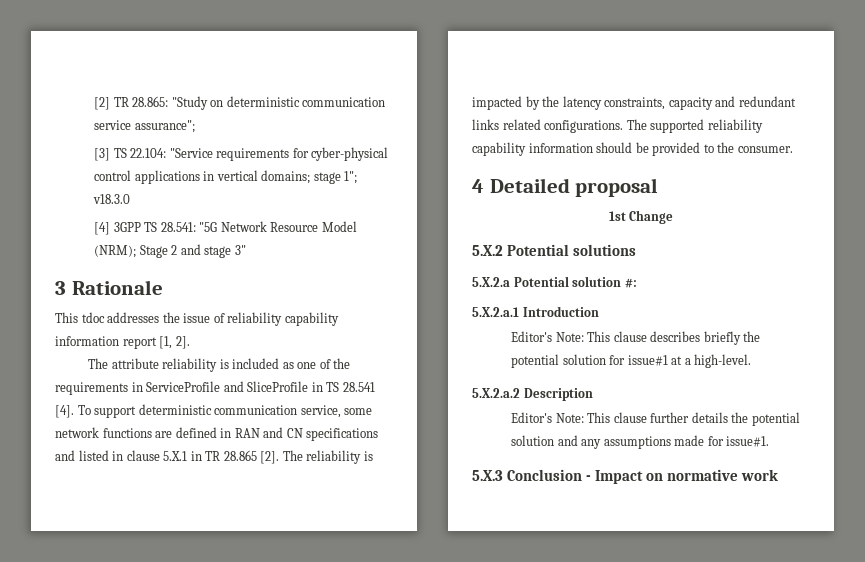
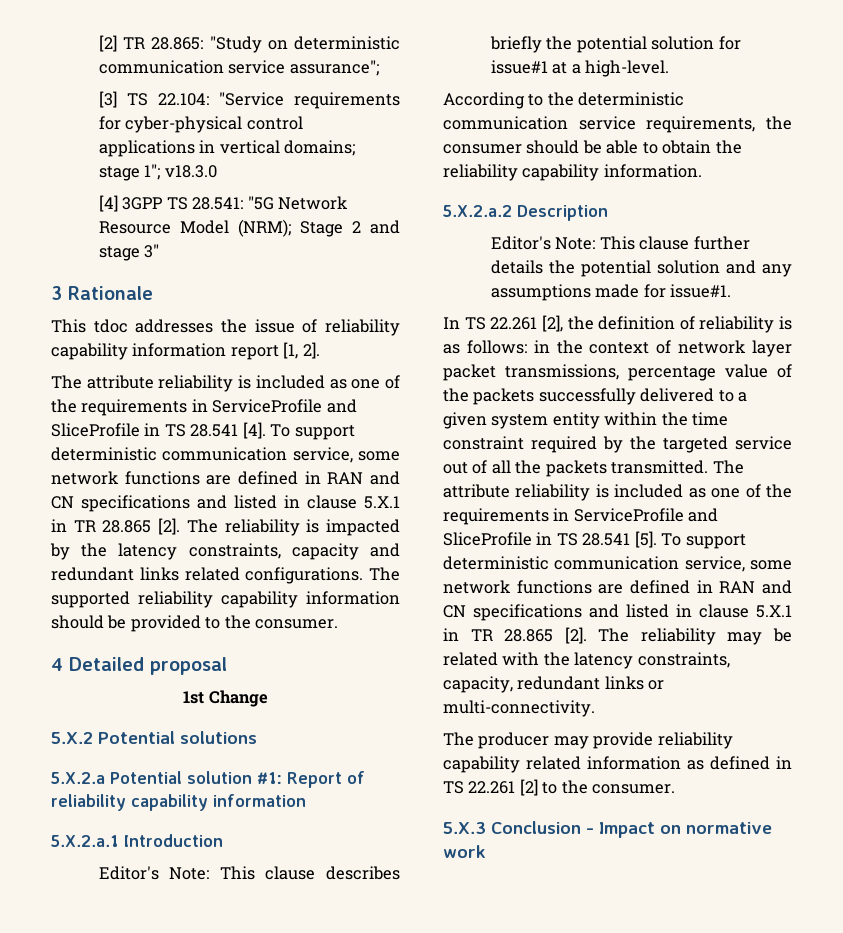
[624,278,637,288] #: -> [257,771,365,788] [51,794,306,811] #1: Report of reliability capability information
(752, 361) none -> [443,92,685,109] [443,116,792,133] [443,140,742,154] [443,164,702,181] // According to the deterministic communication service requirements, the consumer should be able to obtain the reliability capability information.
(770, 441) none -> [443,315,792,333] [443,340,792,357] [443,364,792,381] [443,388,748,405] [443,412,729,429] [443,436,792,453] [443,460,744,477] [443,484,792,501] [443,508,719,525] [443,531,746,549] [443,556,792,572] [443,580,792,594] [443,604,792,621] [443,627,792,645] [443,652,730,669] [443,676,665,693] [443,700,595,717] [443,732,733,749] [443,756,792,773] [443,779,676,796] // In TS 22.261 [2], the definition of reliability is as follows: in the context of network layer packet transmissions, percentage value of the packets successfully delivered to a given system entity within the time constraint required by the targeted service out of all the packets transmitted. The attribute reliability is included as one of the requirements in ServiceProfile and SliceProfile in TS 28.541 [5]. To support deterministic communication service, some network functions are defined in RAN and CN specifications and listed in clause 5.X.1 in TR 28.865 [2]. The reliability may be related with the latency constraints, capacity, redundant links or multi-connectivity. // The producer may provide reliability capability related information as defined in TS 22.261 [2] to the consumer.

